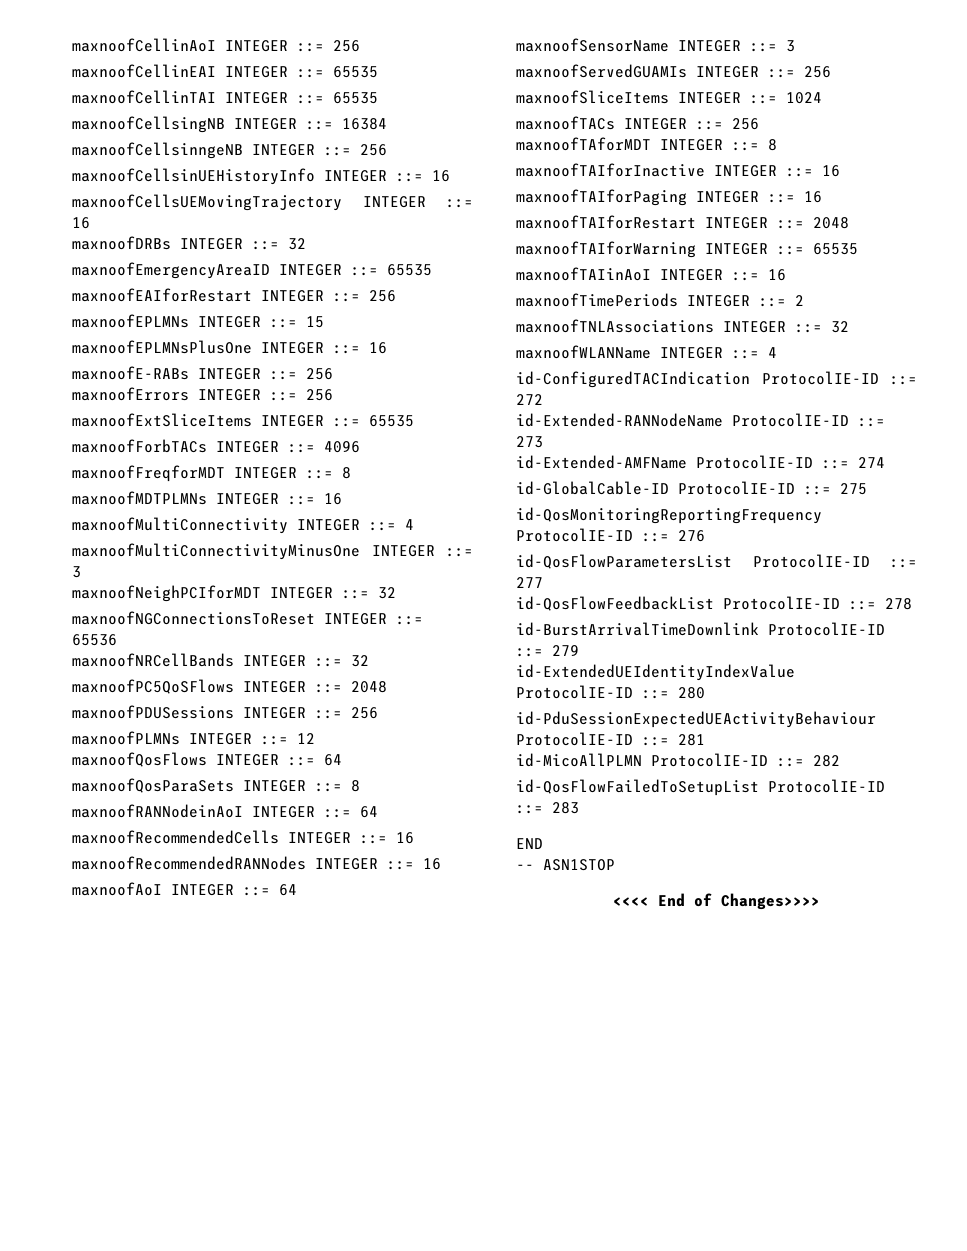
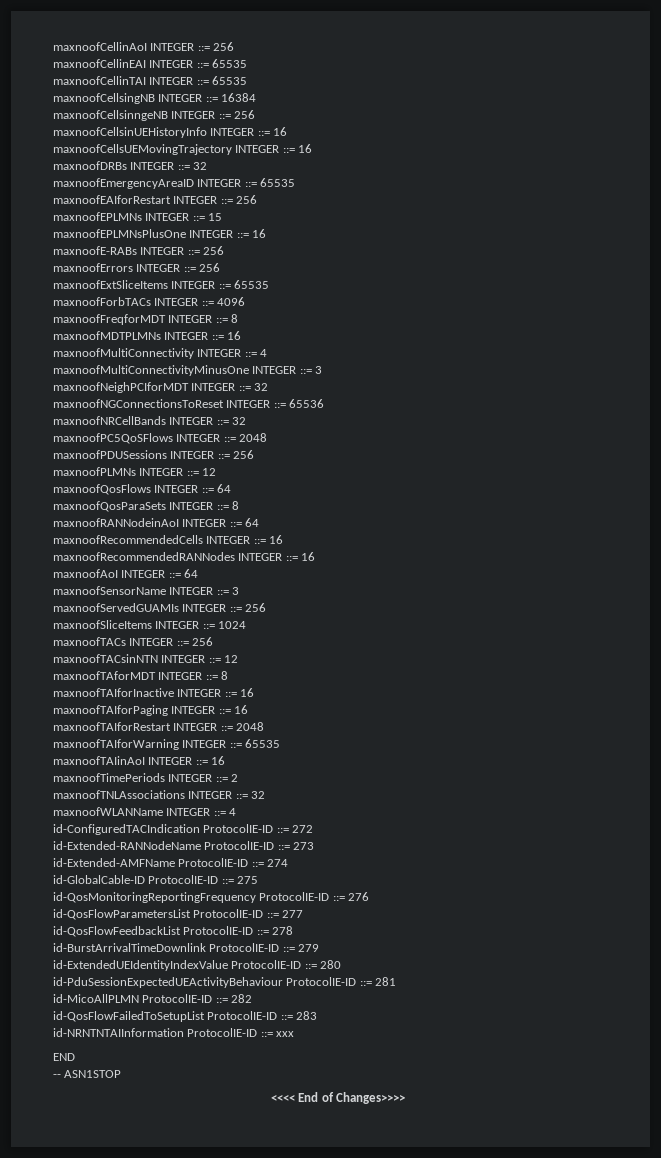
(759, 124) none -> [53,654,239,663] // maxnoofTACsinNTN INTEGER ::= 12
(579, 808) none -> [53,1028,295,1037] // id-NRNTNTAIInformation ProtocolIE-ID ::= xxx

